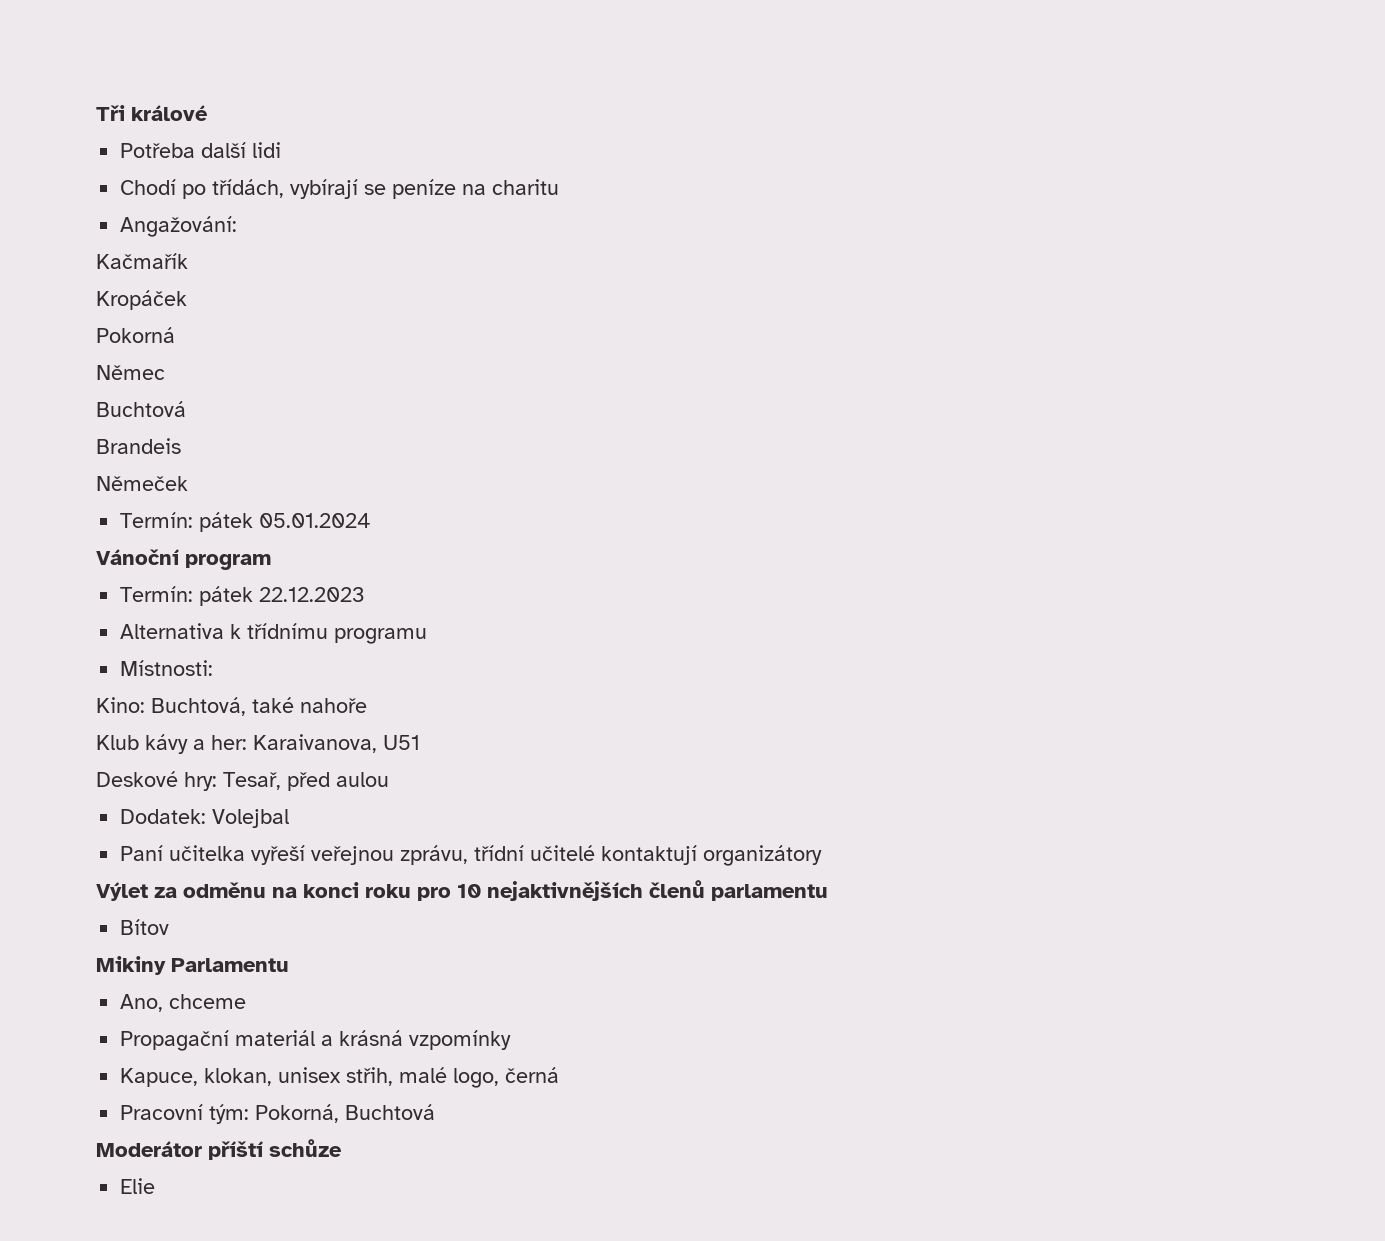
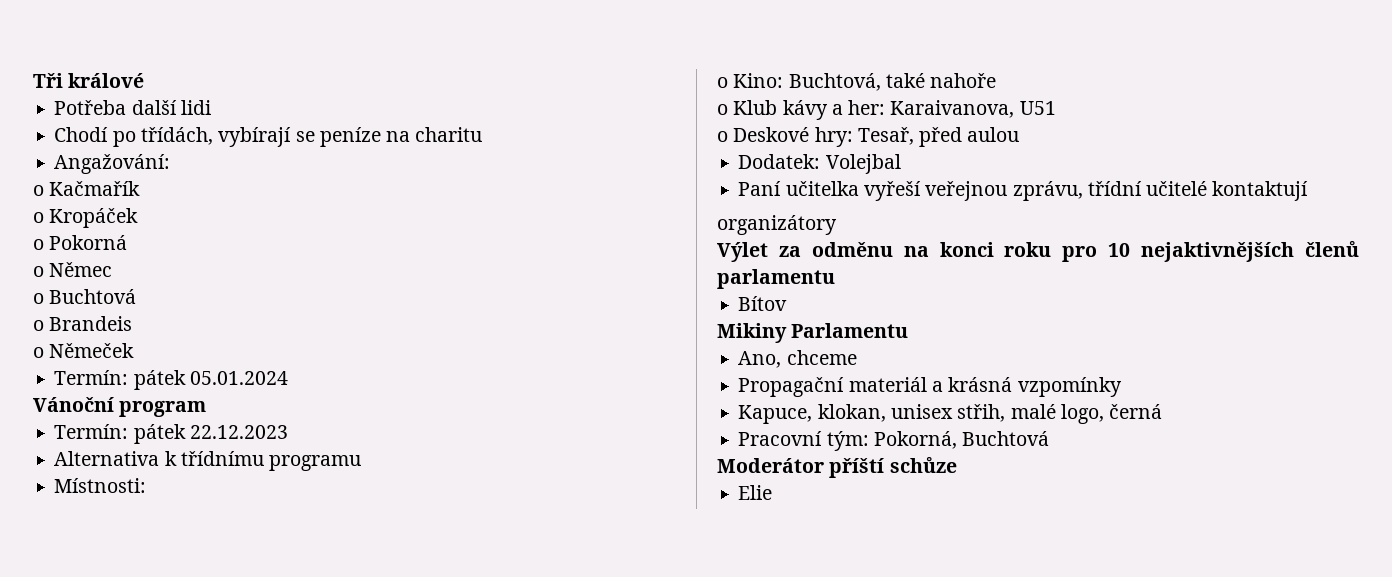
(238, 226) none -> [33,185,44,196] o
(188, 261) none -> [33,212,44,223] o
(187, 300) none -> [33,239,44,250] o
(175, 335) none -> [33,266,44,277] o
[96,401,186,417] Buchtová // -> [33,289,137,304] [33,320,44,331] o Buchtová // o
(181, 446) none -> [33,347,44,358] o
(214, 668) none -> [717,77,728,88] o
(367, 705) none -> [717,104,728,115] o
(420, 742) none -> [717,131,728,142] o
(698, 855) none -> (1309, 191) //

